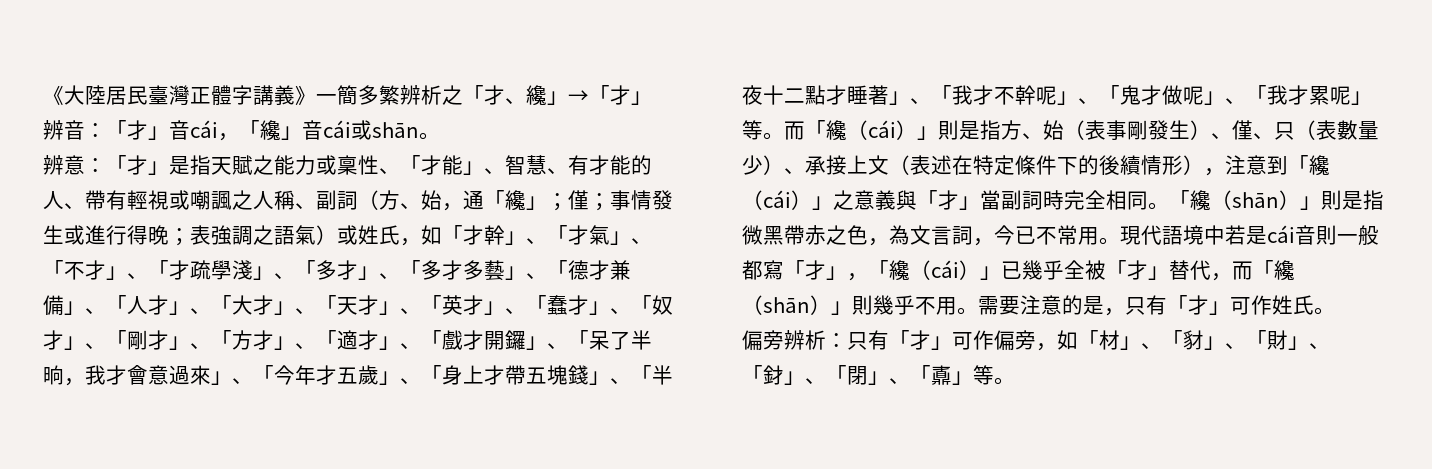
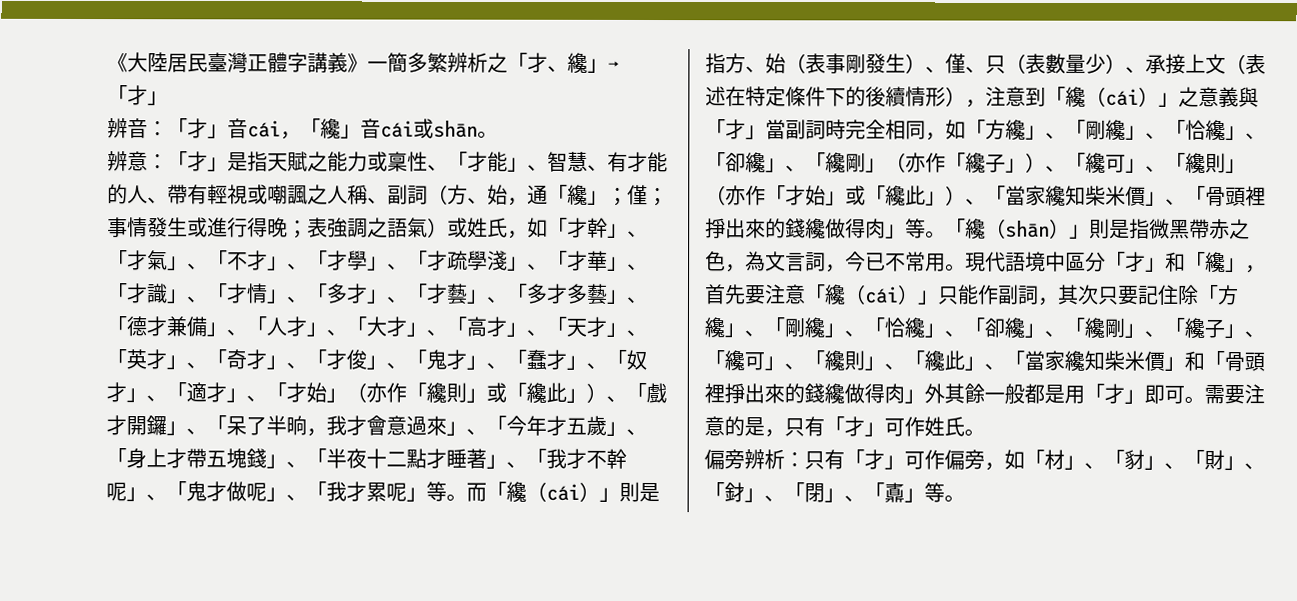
(190, 270) none -> [347,250,448,271] 學」、「才
[316,260,358,280] 多才 -> [567,250,648,271] [106,283,468,305] 才華」、「才識」、「才情」、「多才」、「才藝
(337, 304) none -> [466,316,567,337] 高才」、「
(547, 304) none -> [226,349,527,370] 奇才」、「才俊」、「鬼才」、「
[127,330,400,350] 剛才」、「方才」、「適才」 -> [186,382,607,404] 適才」、「才始」（亦作「纔則」或「纔此」）
(1148, 200) none -> [925,119,1266,142] [705,152,1246,174] [705,185,1266,207] [705,218,926,240] ，如「方纔」、「剛纔」、「恰纔」、「卻纔」、「纔剛」（亦作「纔子」）、「纔可」、「纔則」（亦作「才始」或「纔此」）、「當家纔知柴米價」、「骨頭裡掙出來的錢纔做得肉」等
[1225,225,1379,245] [742,260,1295,281] [742,295,957,315] 若是cái音則一般都寫「才」，「纔（cái）」已幾乎全被「才」替代，而「纔（shān）」則幾乎不用 -> [1065,251,1266,274] [704,284,1239,306] [704,317,1265,339] [704,350,1265,372] [704,383,1185,405] 區分「才」和「纔」，首先要注意「纔（cái）」只能作副詞，其次只要記住除「方纔」、「剛纔」、「恰纔」、「卻纔」、「纔剛」、「纔子」、「纔可」、「纔則」、「纔此」、「當家纔知柴米價」和「骨頭裡掙出來的錢纔做得肉」外其餘一般都是用「才」即可

